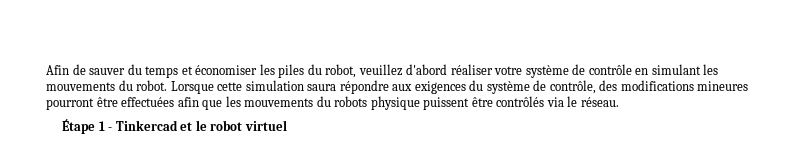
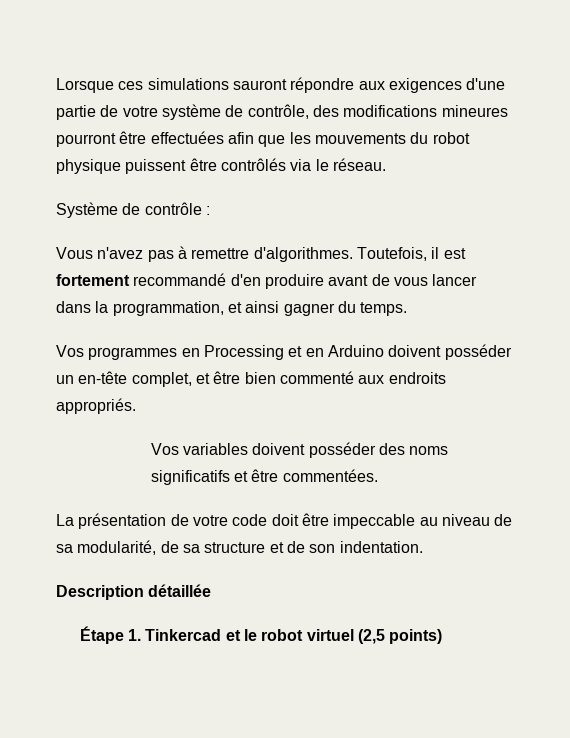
[46,64,719,78] [46,80,484,94] Afin de sauver du temps et économiser les piles du robot, veuillez d'abord réaliser votre système de contrôle en simulant les mouvements du robot. Lorsque cette simulation saura répondre aux exigences du -> [56,77,506,93] [56,105,158,120] Lorsque ces simulations sauront répondre aux exigences d'une partie de votre
[334,96,368,107] robots -> [432,132,470,144] robot
(619, 102) none -> [56,202,210,218] [56,246,466,262] [56,273,478,289] [56,301,408,316] [56,344,512,360] [56,371,446,387] [56,398,136,414] [150,442,449,458] [150,469,378,485] [56,513,513,529] [56,540,423,555] [56,584,212,600] // Système de contrôle : // Vous n'avez pas à remettre d'algorithmes. Toutefois, il est fortement recommandé d'en produire avant de vous lancer dans la programmation, et ainsi gagner du temps. // Vos programmes en Processing et en Arduino doivent posséder un en-tête complet, et être bien commenté aux endroits appropriés. // Vos variables doivent posséder des noms significatifs et être commentées. // La présentation de votre code doit être impeccable au niveau de sa modularité, de sa structure et de son indentation. // Description détaillée
[98,121,113,131] 1 - -> [128,629,142,641] 1.
(287, 125) none -> [357,629,443,644] (2,5 points)

